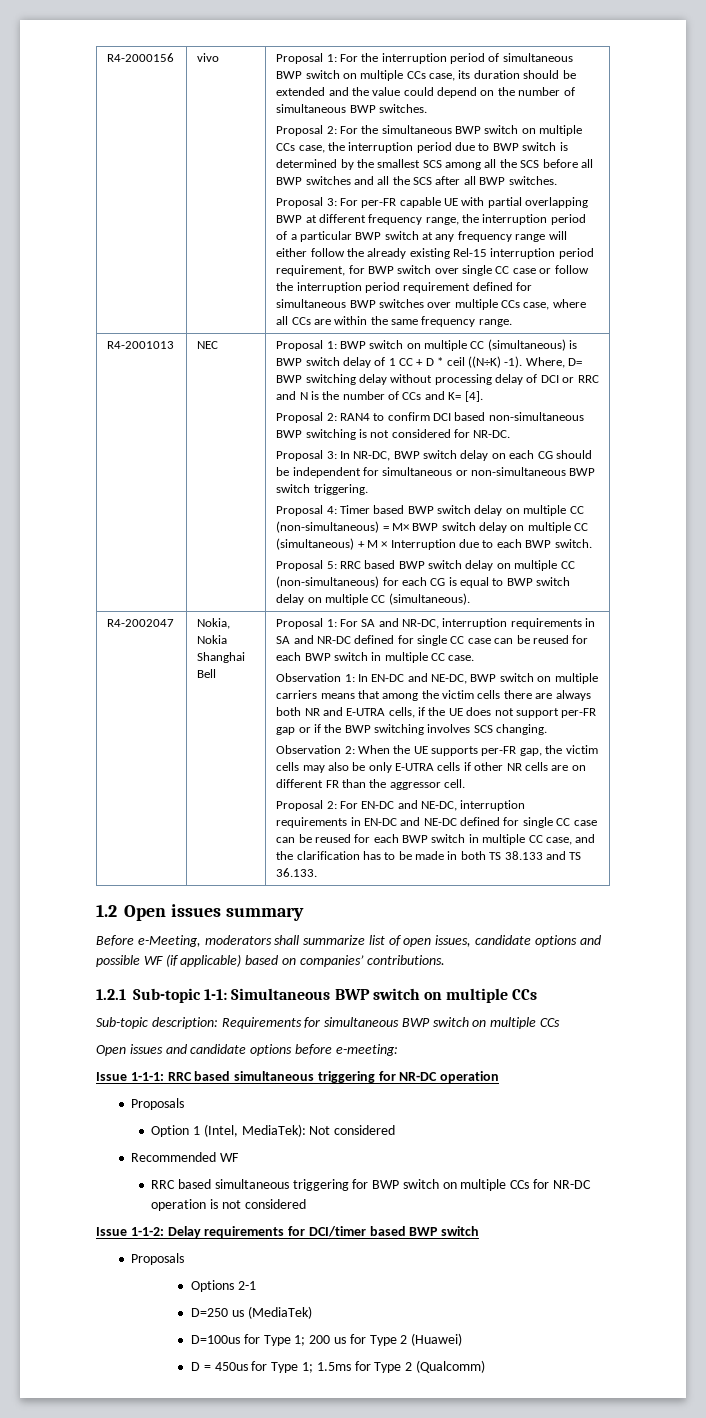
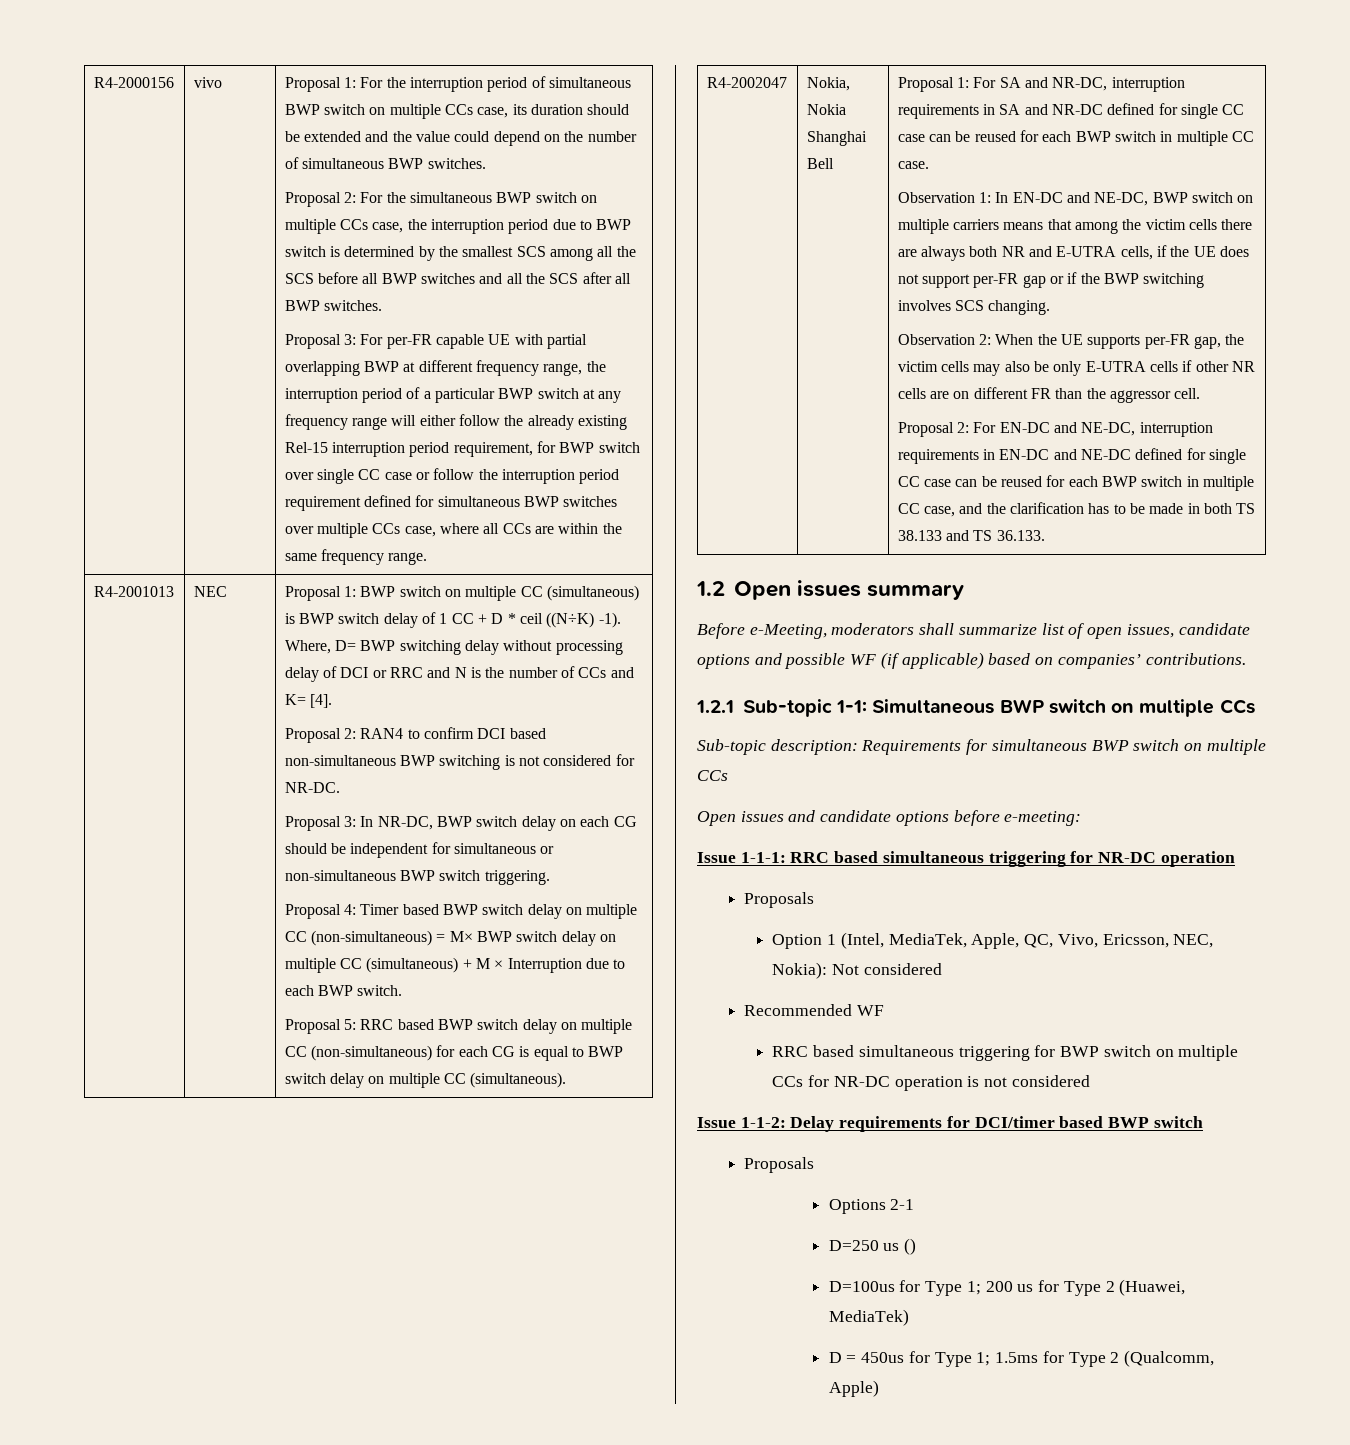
[241,1124,306,1137] MediaTek): -> [888,933,1214,949] [772,962,828,979] MediaTek, Apple, QC, Vivo, Ericsson, NEC, Nokia):
[247,1306,312,1319] (MediaTek) -> [904,1238,917,1255] ()
[411,1333,463,1346] (Huawei) -> [1119,1279,1186,1296] [828,1309,909,1326] (Huawei, MediaTek)
[415,1360,485,1373] (Qualcomm) -> [1123,1350,1214,1367] [828,1380,879,1397] (Qualcomm, Apple)

